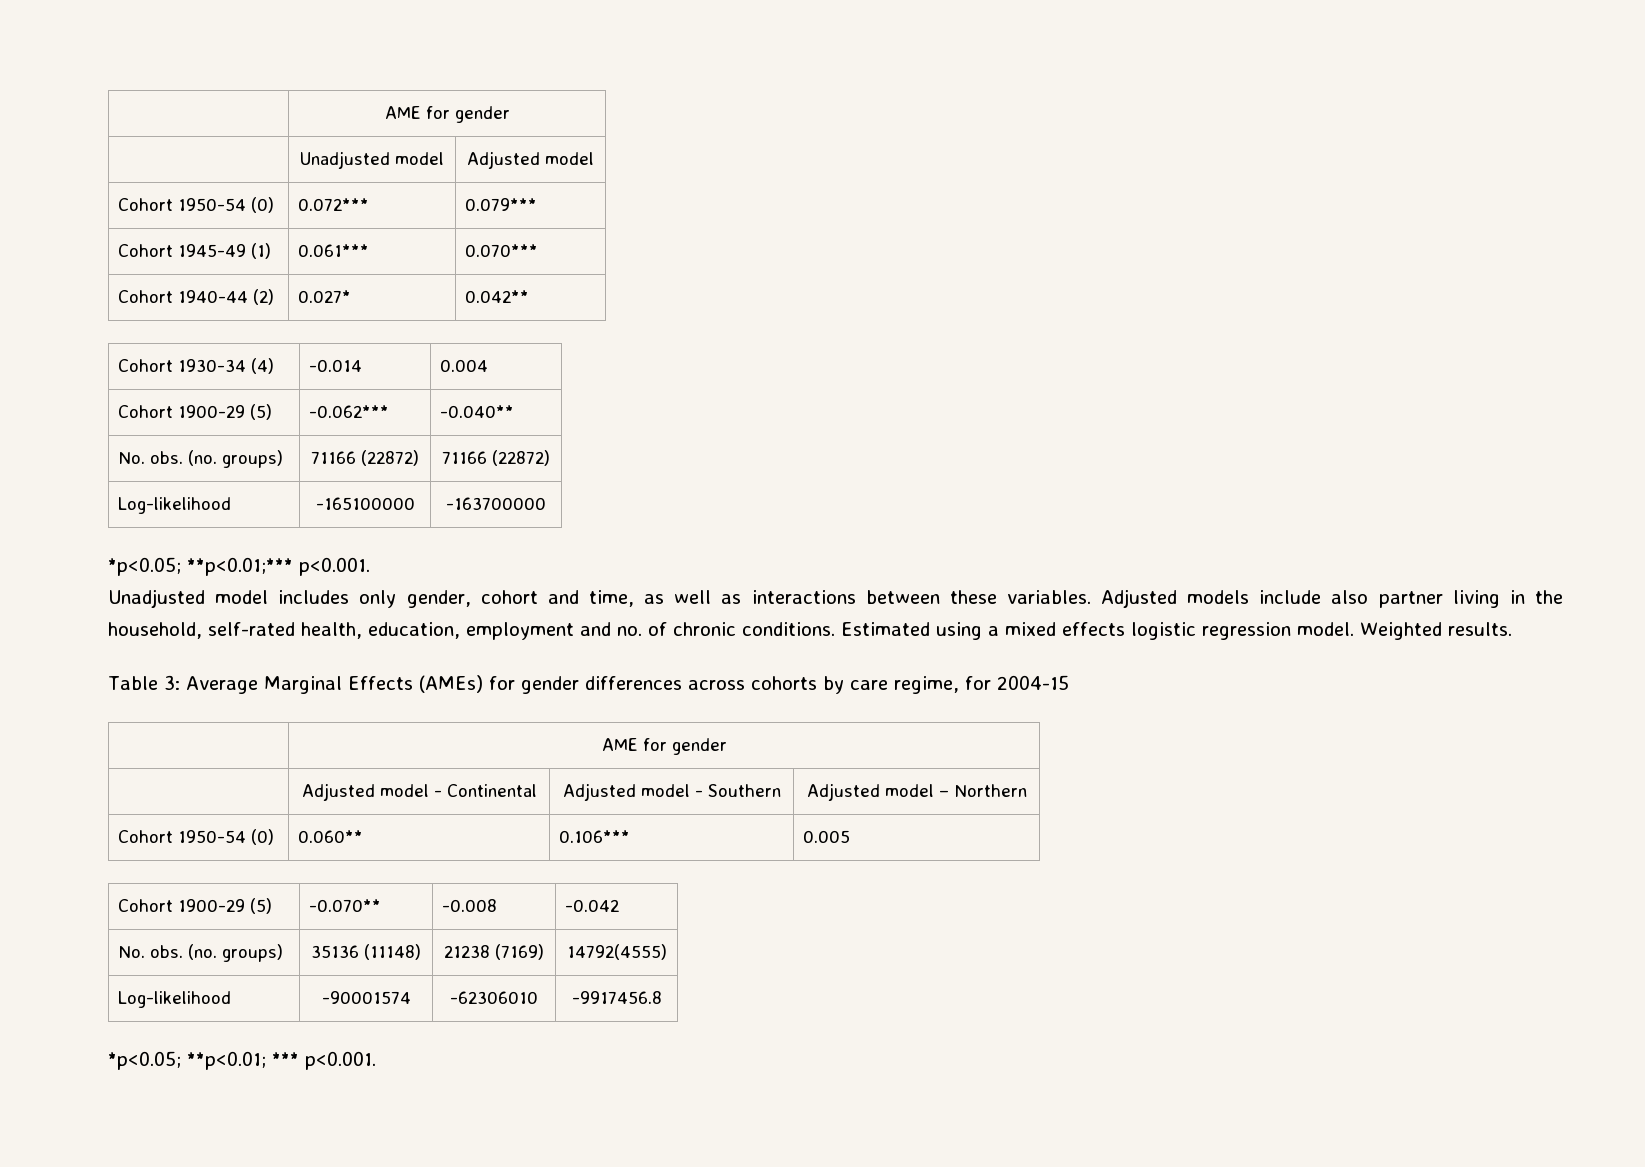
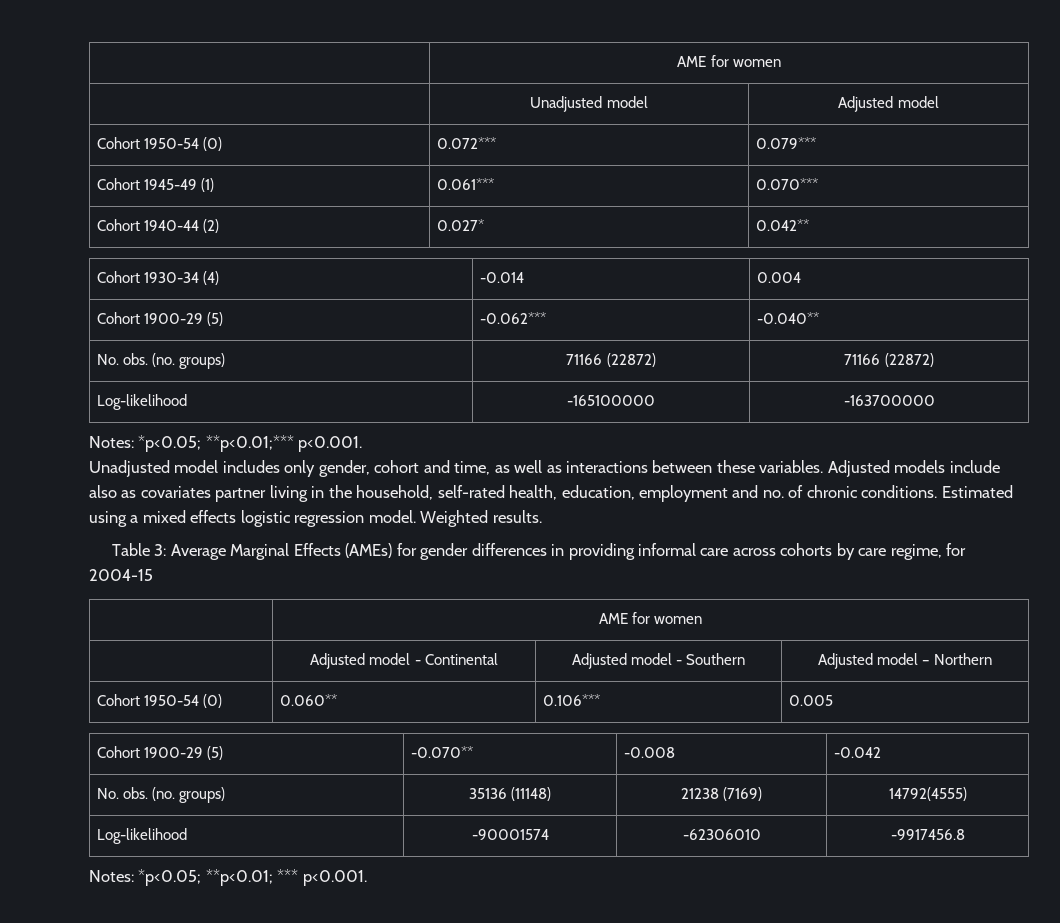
[384,106,510,123] | AME for gender -> [677,55,781,67] | AME for women
(546, 503) none -> [89,436,134,448] Notes:
(1369, 597) none -> [121,486,211,498] as covariates
(682, 683) none -> [551,543,729,560] in providing informal care
[671,738,727,755] gender -> [654,616,703,624] women
(662, 997) none -> [89,870,134,882] Notes:

